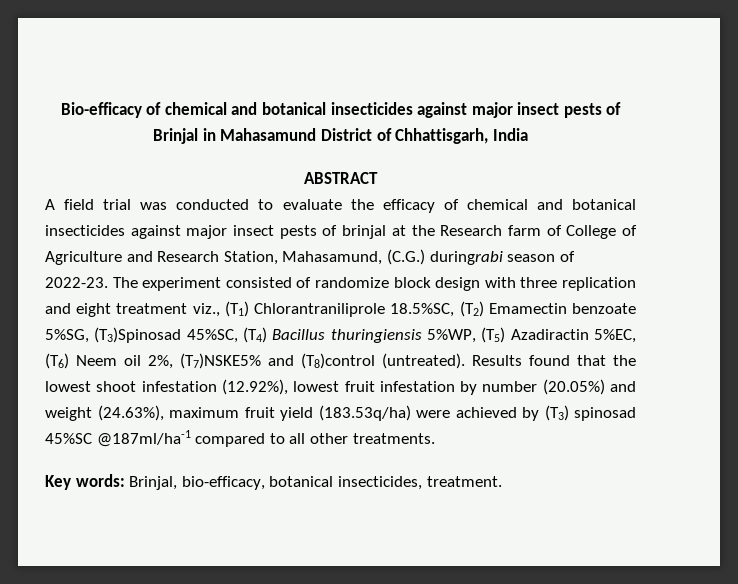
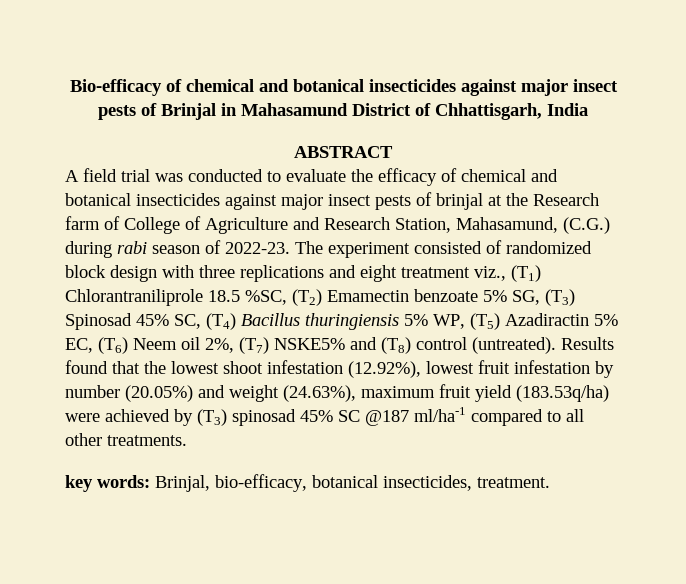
[429,251,503,265] duringrabi -> [65,241,147,258] during rabi
[315,277,389,288] randomize -> [506,241,592,254] randomized
[562,277,637,291] replication -> [240,265,324,282] replications
[390,303,455,317] 18.5%SC, -> [208,290,287,305] 18.5 %SC,
[45,327,636,343] [45,353,375,369] 5%SG, (T3)Spinosad 45%SC, (T4) Bacillus thuringiensis 5%WP, (T5) Azadiractin 5%EC, (T6) Neem oil 2%, (T7)NSKE5% and (T8)control -> [483,289,575,306] [65,313,618,330] [65,337,467,354] 5% SG, (T3) Spinosad 45% SC, (T4) Bacillus thuringiensis 5% WP, (T5) Azadiractin 5% EC, (T6) Neem oil 2%, (T7) NSKE5% and (T8) control
[45,430,191,447] 45%SC @187ml/ha-1 -> [300,407,466,426] 45% SC @187 ml/ha-1
[45,475,71,490] Key -> [65,475,93,492] key

